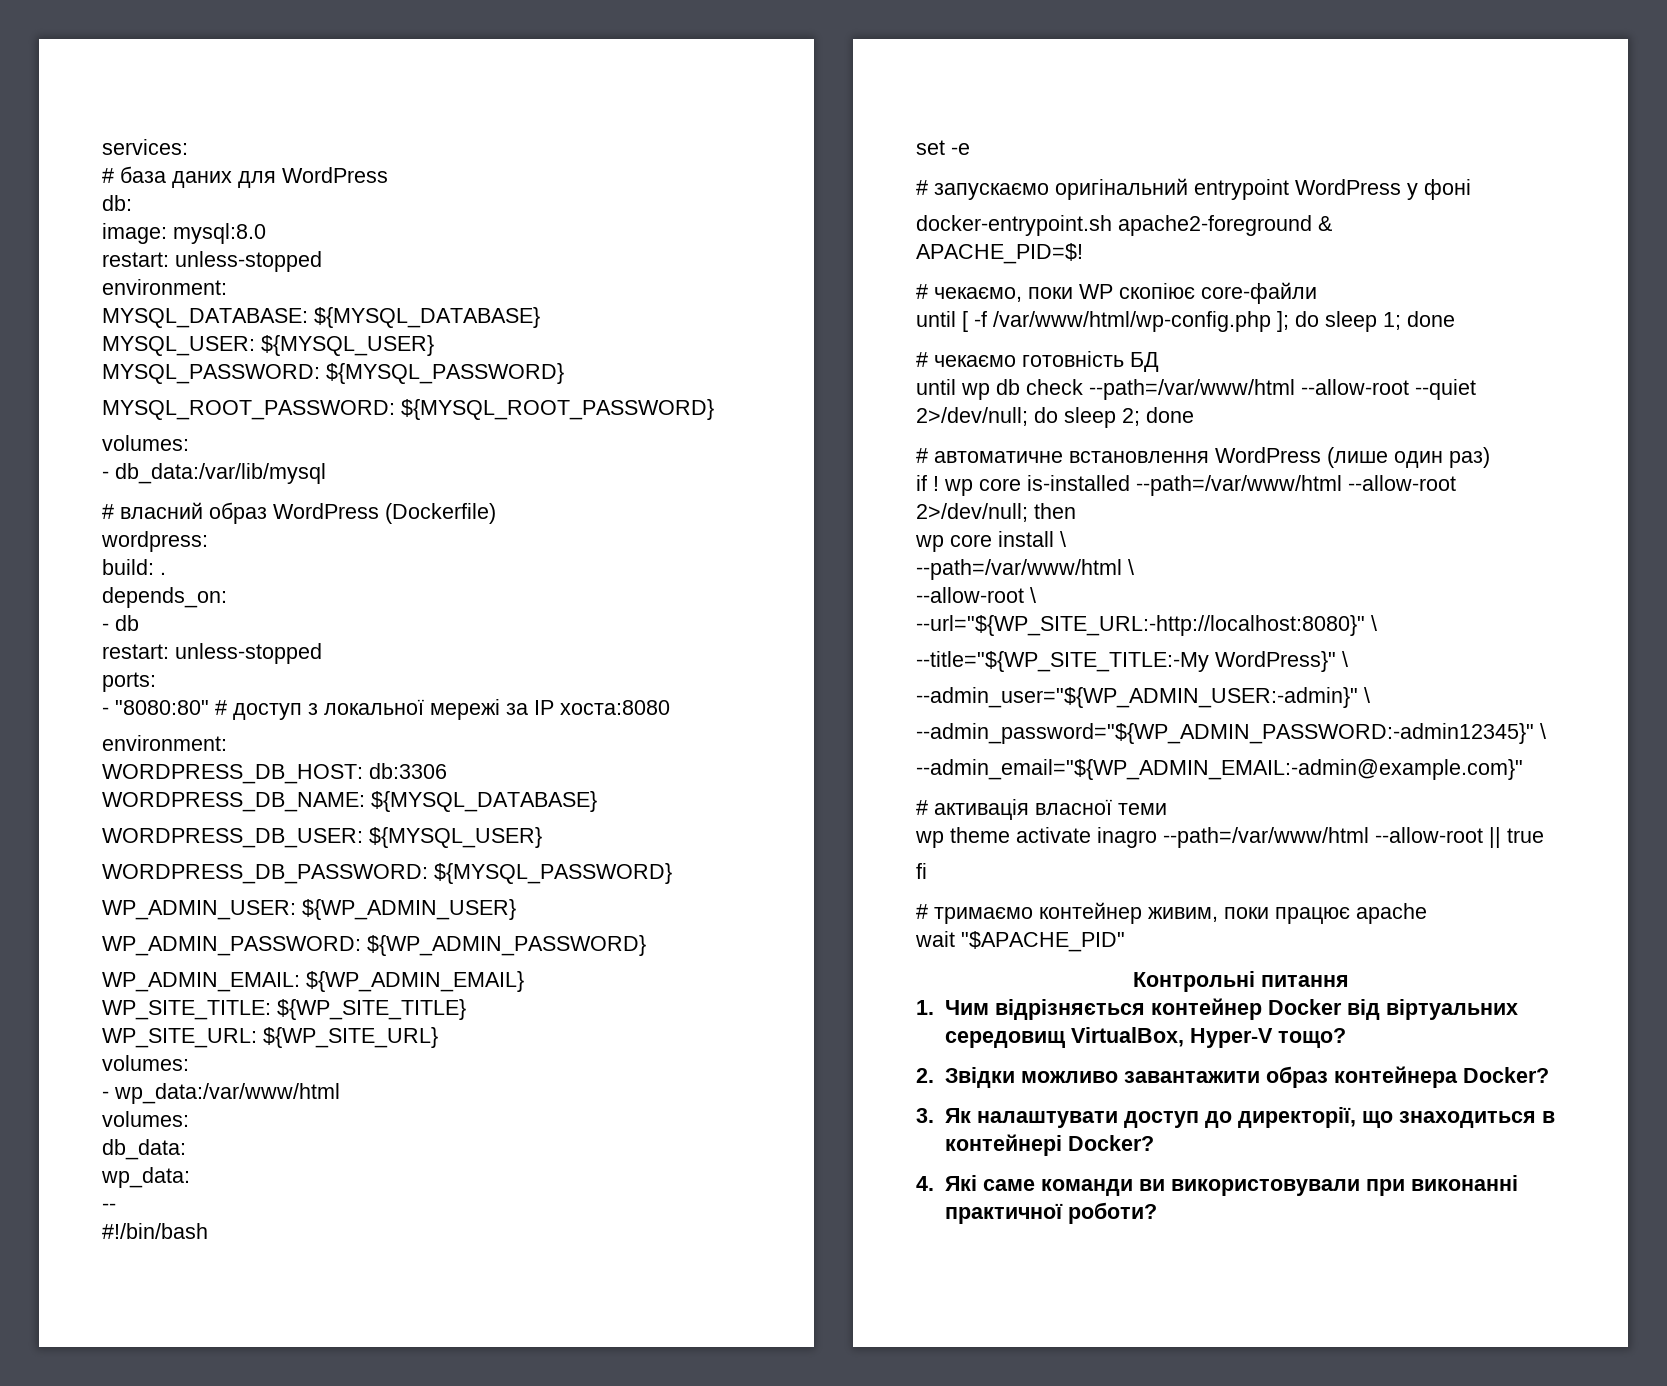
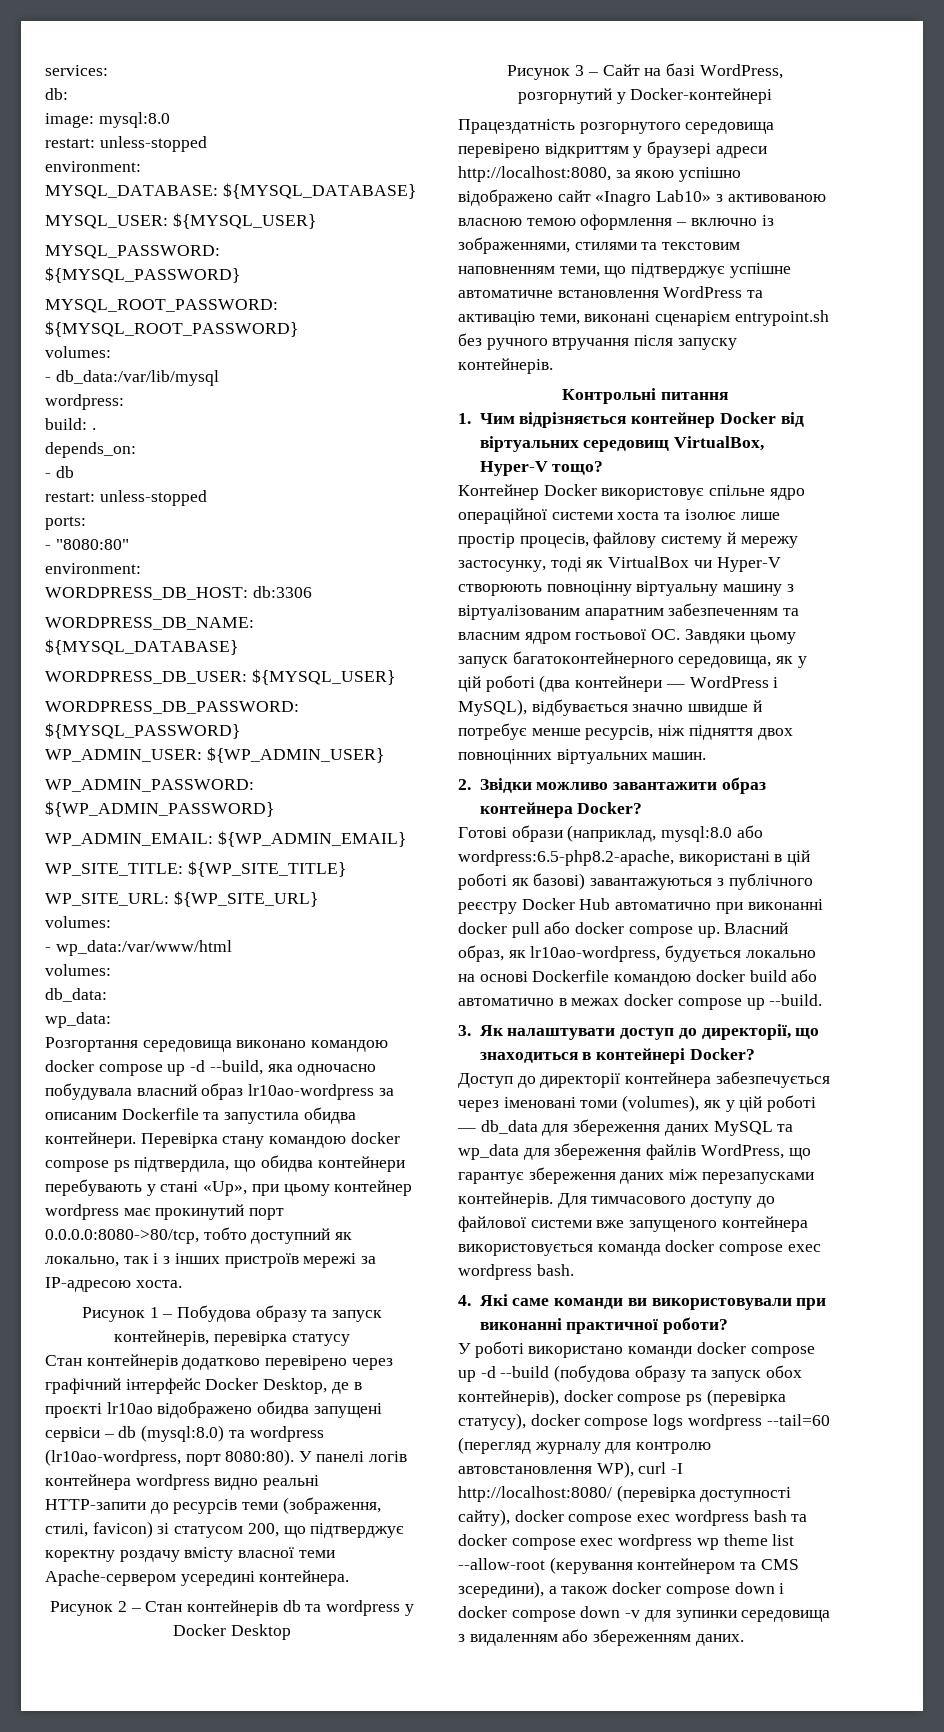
[102,166,388,188] // # база даних для WordPress -> (108, 70) none
[102,502,496,524] // # власний образ WordPress (Dockerfile) -> (219, 378) none
[215,699,670,720] # доступ з локальної мережі за IP хоста:8080 -> (129, 544) none
[102,1203,116,1211] [102,1223,208,1239] [916,140,970,155] [916,178,1471,200] [916,215,1332,236] [916,243,1083,264] [916,282,1317,304] [916,311,1455,332] [916,351,1159,372] [916,379,1476,400] [916,407,1194,428] [916,447,1490,468] [916,475,1456,496] [916,503,1076,522] [915,531,1066,552] [916,559,1134,580] [916,587,1036,603] [916,615,1377,636] [916,651,1348,672] [916,687,1370,708] [916,723,1546,744] [916,759,1523,780] [916,799,1167,820] [915,827,1544,848] [916,863,927,879] [916,902,1427,924] [915,931,1125,952] -- // #!/bin/bash // set -e // # запускаємо оригінальний entrypoint WordPress у фоні // docker-entrypoint.sh apache2-foreground & // APACHE_PID=$! // # чекаємо, поки WP скопіює core-файли // until [ -f /var/www/html/wp-config.php ]; do sleep 1; done // # чекаємо готовність БД // until wp db check --path=/var/www/html --allow-root --quiet 2>/dev/null; do sleep 2; done // # автоматичне встановлення WordPress (лише один раз) // if ! wp core is-installed --path=/var/www/html --allow-root 2>/dev/null; then // wp core install \ // --path=/var/www/html \ // --allow-root \ // --url="${WP_SITE_URL:-http://localhost:8080}" \ // --title="${WP_SITE_TITLE:-My WordPress}" \ // --admin_user="${WP_ADMIN_USER:-admin}" \ // --admin_password="${WP_ADMIN_PASSWORD:-admin12345}" \ // --admin_email="${WP_ADMIN_EMAIL:-admin@example.com}" // # активація власної теми // wp theme activate inagro --path=/var/www/html --allow-root || true // fi // # тримаємо контейнер живим, поки працює apache // wait "$APACHE_PID" -> [45,1037,389,1052] [45,1060,377,1076] [45,1083,394,1100] [45,1107,356,1124] [45,1132,400,1148] [45,1155,405,1172] [45,1179,413,1196] [45,1204,285,1220] [45,1227,353,1244] [45,1253,377,1268] [45,1277,182,1292] [81,1305,383,1322] [114,1330,350,1346] [45,1354,393,1370] [45,1378,362,1394] [45,1401,382,1418] [45,1425,324,1442] [45,1449,407,1466] [45,1474,320,1490] [45,1497,381,1514] [45,1521,405,1538] [45,1547,335,1562] [45,1570,350,1586] [50,1600,414,1616] [173,1624,291,1640] [507,63,783,80] [517,88,773,104] [458,119,775,134] [458,141,767,158] [458,166,742,182] [458,189,826,206] [458,214,774,230] [458,237,741,254] [458,263,791,278] [458,286,764,298] [458,310,829,326] [458,333,737,350] [458,358,553,374] Розгортання середовища виконано командою docker compose up -d --build, яка одночасно побудувала власний образ lr10ao-wordpress за описаним Dockerfile та запустила обидва контейнери. Перевірка стану командою docker compose ps підтвердила, що обидва контейнери перебувають у стані «Up», при цьому контейнер wordpress має прокинутий порт 0.0.0.0:8080->80/tcp, тобто доступний як локально, так і з інших пристроїв мережі за IP-адресою хоста. // Рисунок 1 – Побудова образу та запуск контейнерів, перевірка статусу // Стан контейнерів додатково перевірено через графічний інтерфейс Docker Desktop, де в проєкті lr10ao відображено обидва запущені сервіси – db (mysql:8.0) та wordpress (lr10ao-wordpress, порт 8080:80). У панелі логів контейнера wordpress видно реальні HTTP-запити до ресурсів теми (зображення, стилі, favicon) зі статусом 200, що підтверджує коректну роздачу вмісту власної теми Apache-сервером усередині контейнера. // Рисунок 2 – Стан контейнерів db та wordpress у Docker Desktop // Рисунок 3 – Сайт на базі WordPress, розгорнутий у Docker-контейнері // Працездатність розгорнутого середовища перевірено відкриттям у браузері адреси http://localhost:8080, за якою успішно відображено сайт «Inagro Lab10» з активованою власною темою оформлення – включно із зображеннями, стилями та текстовим наповненням теми, що підтверджує успішне автоматичне встановлення WordPress та активацію теми, виконані сценарієм entrypoint.sh без ручного втручання після запуску контейнерів.
(1346, 1038) none -> [458,484,805,500] [458,508,780,524] [458,532,798,548] [458,556,781,572] [458,581,794,596] [458,603,800,620] [458,629,796,644] [458,651,807,668] [458,675,779,692] [458,699,762,716] [458,723,793,740] [458,749,707,764] // Контейнер Docker використовує спільне ядро операційної системи хоста та ізолює лише простір процесів, файлову систему й мережу застосунку, тоді як VirtualBox чи Hyper-V створюють повноцінну віртуальну машину з віртуалізованим апаратним забезпеченням та власним ядром гостьової ОС. Завдяки цьому запуск багатоконтейнерного середовища, як у цій роботі (два контейнери — WordPress і MySQL), відбувається значно швидше й потребує менше ресурсів, ніж підняття двох повноцінних віртуальних машин.
(1549, 1075) none -> [458,825,763,842] [458,850,811,866] [458,873,813,890] [458,898,823,914] [458,921,789,938] [458,945,816,962] [458,969,818,986] [458,994,823,1010] // Готові образи (наприклад, mysql:8.0 або wordpress:6.5-php8.2-apache, використані в цій роботі як базові) завантажуються з публічного реєстру Docker Hub автоматично при виконанні docker pull або docker compose up. Власний образ, як lr10ao-wordpress, будується локально на основі Dockerfile командою docker build або автоматично в межах docker compose up --build.
(1154, 1143) none -> [458,1071,830,1088] [458,1095,817,1112] [457,1119,794,1136] [458,1143,811,1160] [458,1167,814,1184] [458,1192,775,1208] [458,1216,808,1232] [458,1240,821,1256] [458,1264,574,1280] // Доступ до директорії контейнера забезпечується через іменовані томи (volumes), як у цій роботі — db_data для збереження даних MySQL та wp_data для збереження файлів WordPress, що гарантує збереження даних між перезапусками контейнерів. Для тимчасового доступу до файлової системи вже запущеного контейнера використовується команда docker compose exec wordpress bash.
(1157, 1213) none -> [458,1341,815,1358] [458,1365,803,1382] [458,1389,786,1406] [458,1413,830,1430] [458,1437,712,1454] [458,1461,684,1478] [458,1485,792,1502] [458,1509,808,1526] [458,1534,795,1550] [458,1557,799,1574] [458,1581,785,1598] [458,1606,831,1622] [458,1629,744,1646] // У роботі використано команди docker compose up -d --build (побудова образу та запуск обох контейнерів), docker compose ps (перевірка статусу), docker compose logs wordpress --tail=60 (перегляд журналу для контролю автовстановлення WP), curl -I http://localhost:8080/ (перевірка доступності сайту), docker compose exec wordpress bash та docker compose exec wordpress wp theme list --allow-root (керування контейнером та CMS зсередини), а також docker compose down і docker compose down -v для зупинки середовища з видаленням або збереженням даних.

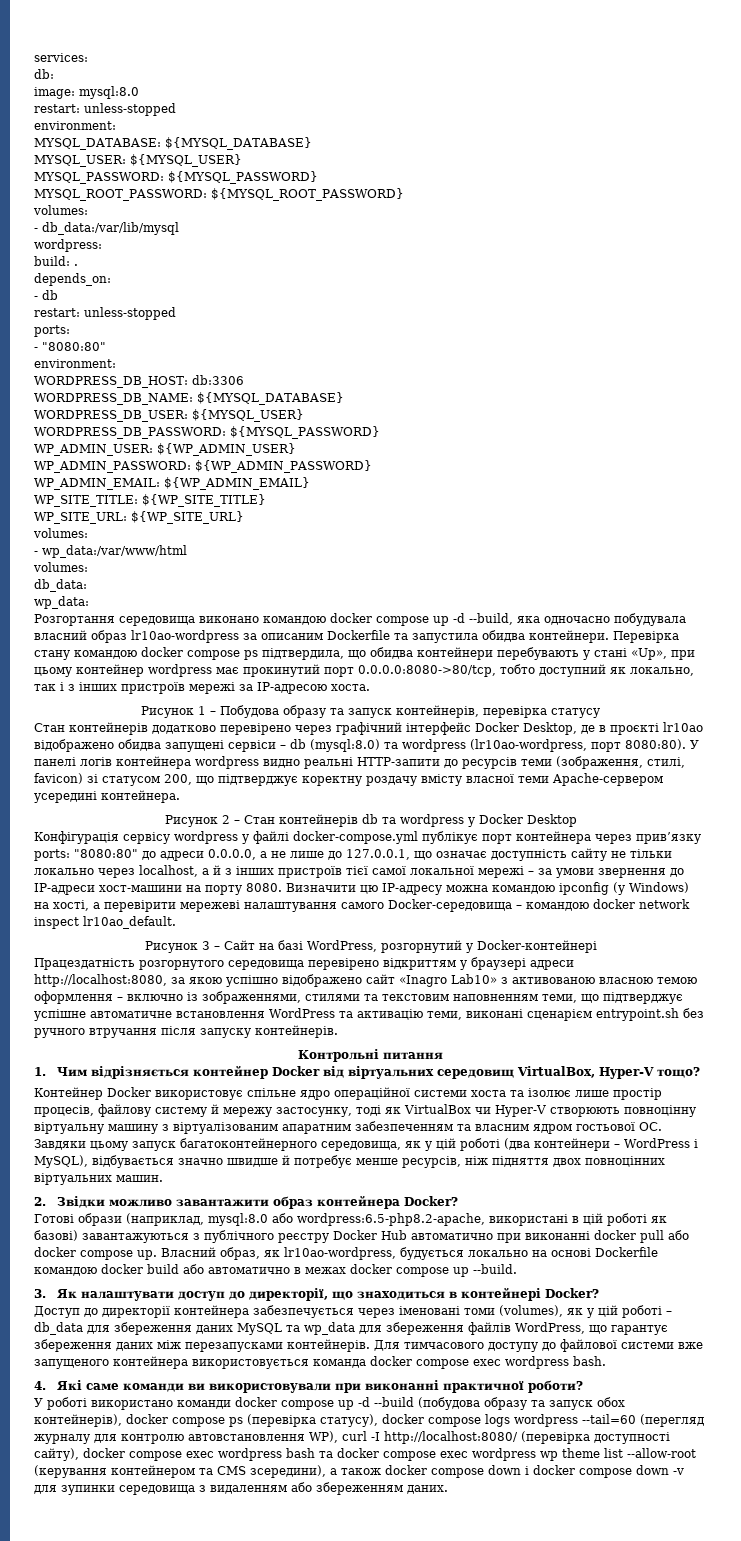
(291, 1632) none -> [34,831,701,844] [34,848,672,861] [34,865,684,878] [34,882,689,895] [34,899,690,912] [34,916,176,929] // Конфігурація сервісу wordpress у файлі docker-compose.yml публікує порт контейнера через прив’язку ports: "8080:80" до адреси 0.0.0.0, а не лише до 127.0.0.1, що означає доступність сайту не тільки локально через localhost, а й з інших пристроїв тієї самої локальної мережі – за умови звернення до IP-адреси хост-машини на порту 8080. Визначити цю IP-адресу можна командою ipconfig (у Windows) на хості, а перевірити мережеві налаштування самого Docker-середовища – командою docker network inspect lr10ao_default.
[665,684,685,688] — -> [614,1144,620,1148] –
[457,1128,476,1132] — -> [666,1311,672,1315] –

